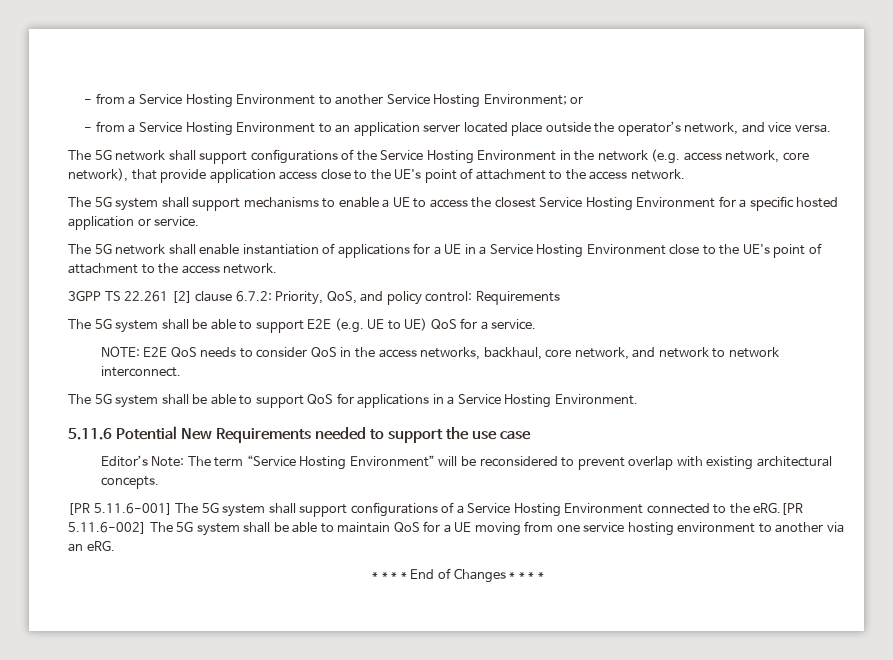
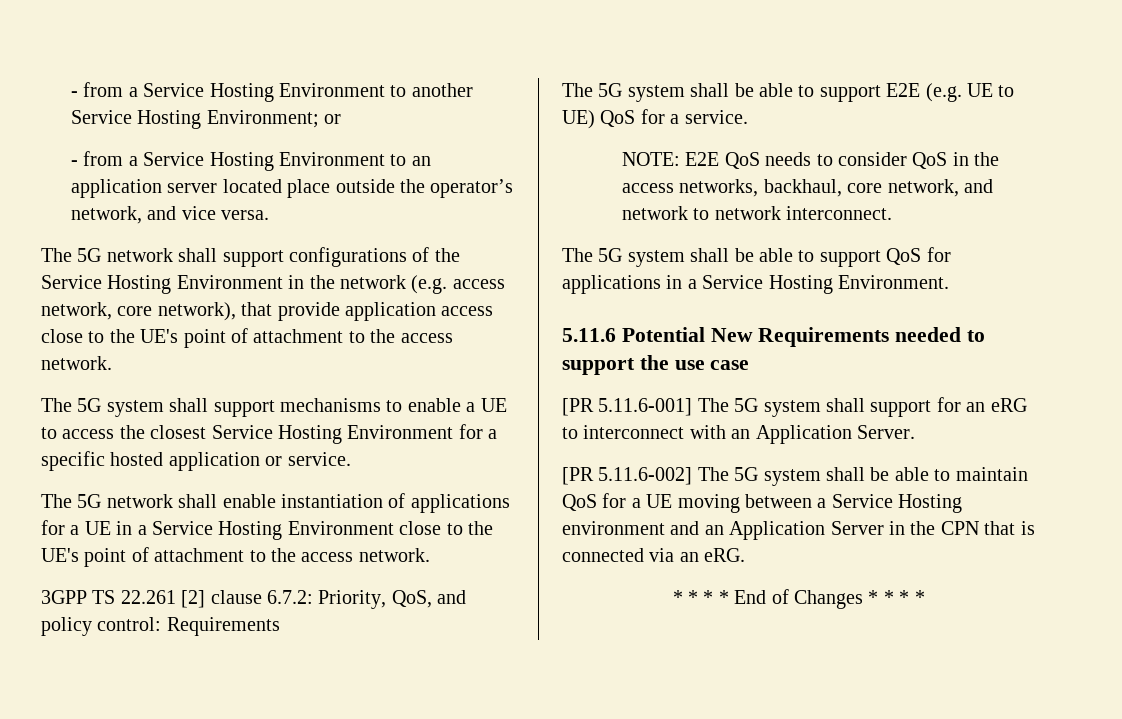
[100,455,832,470] [100,476,159,489] // Editor’s Note: The term “Service Hosting Environment” will be reconsidered to prevent overlap with existing architectural concepts. -> (750, 365) none
[350,502,804,517] configurations of a Service Hosting Environment connected to the eRG.[PR -> [936,397,1027,412] [562,425,915,444] [562,467,594,485] for an eRG to interconnect with an Application Server. // [PR
[524,521,824,536] from one service hosting environment to another -> [745,494,963,513] [562,521,1035,540] [562,548,644,562] between a Service Hosting environment and an Application Server in the CPN that is connected

